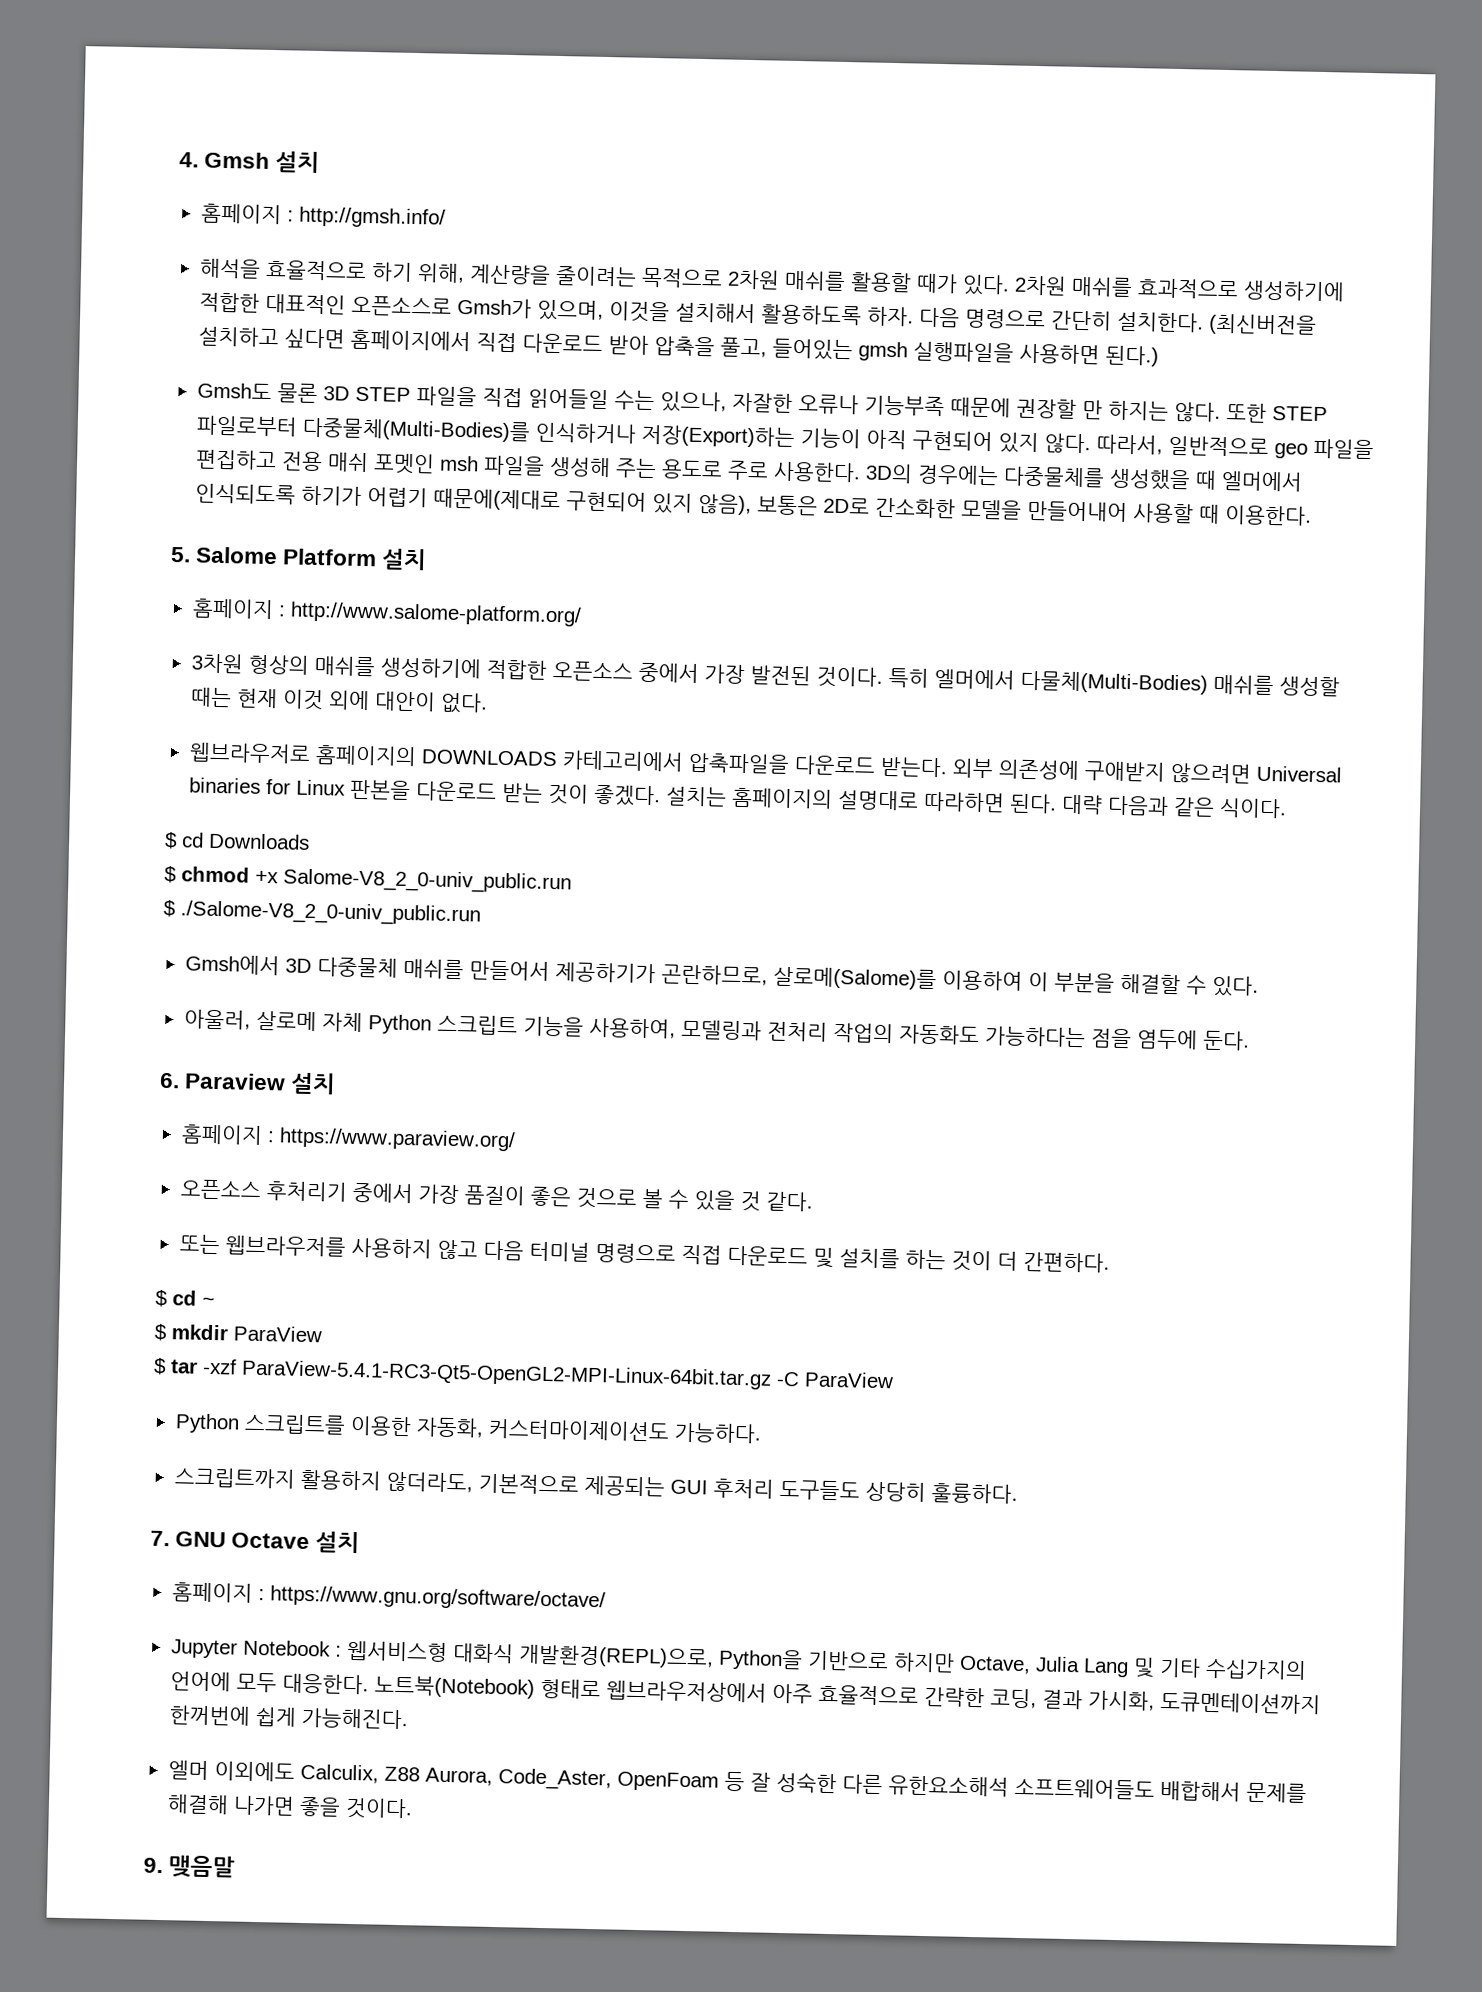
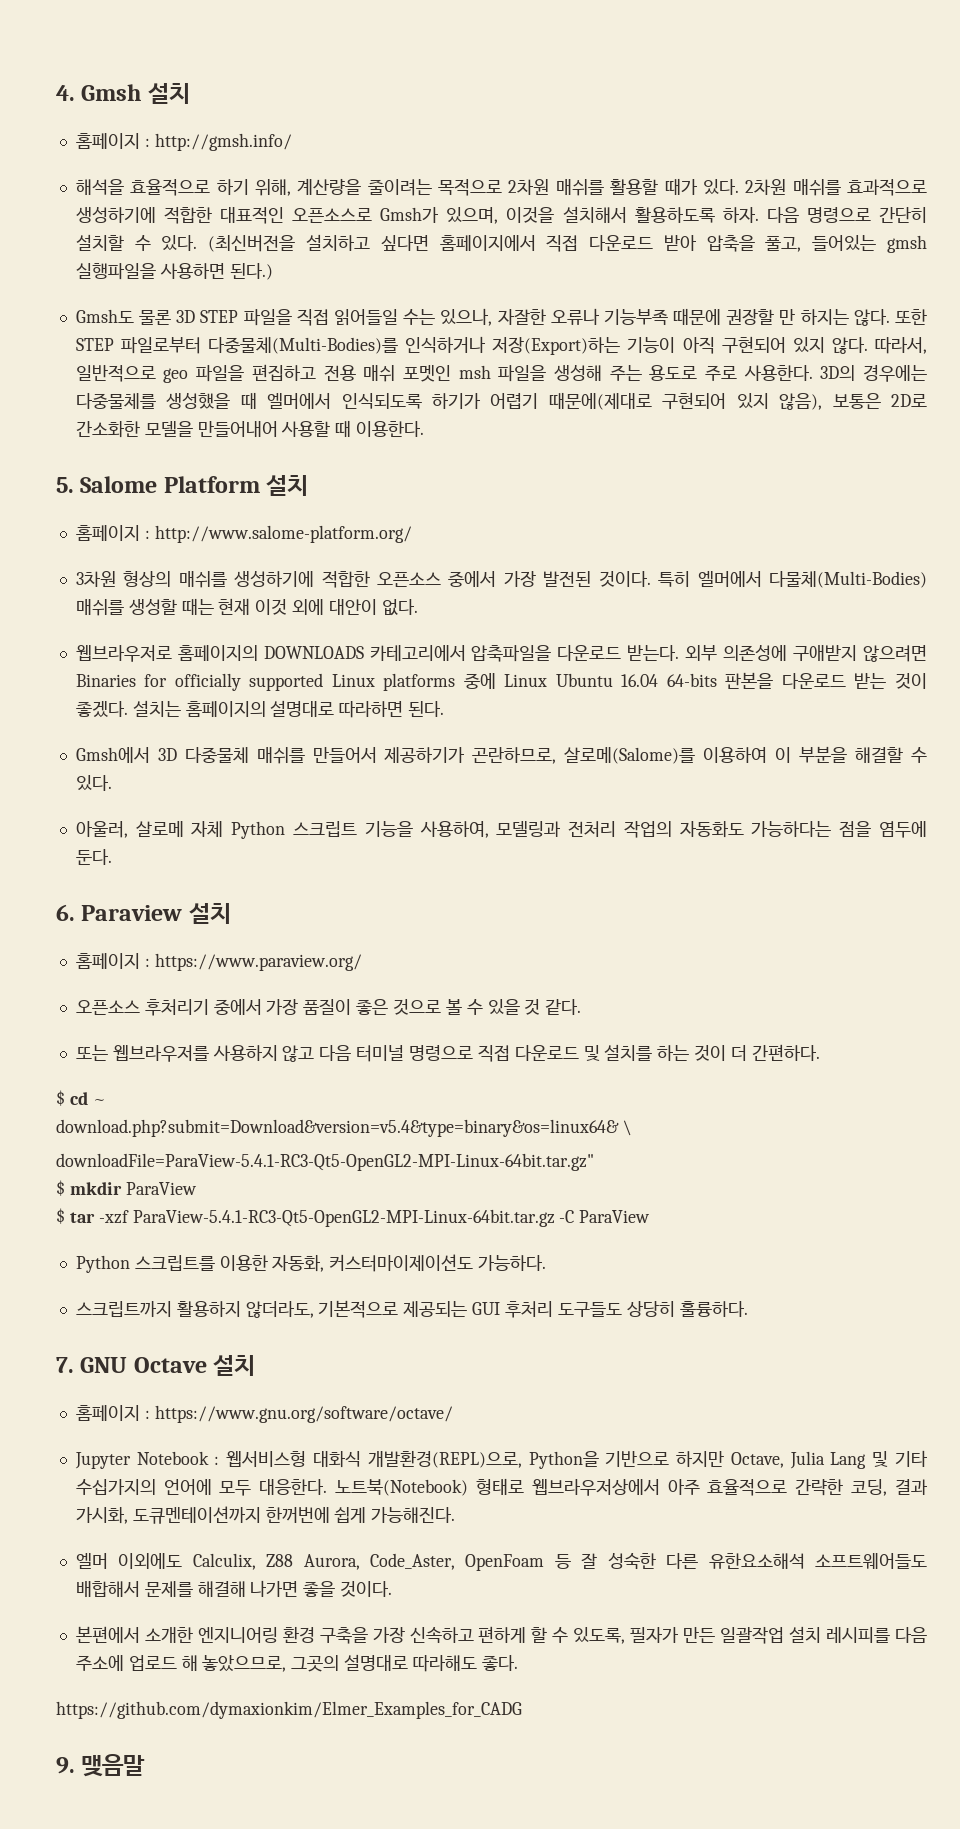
[1116,311,1204,333] 설치한다. -> [75,234,198,251] 설치할 수 있다.
[1255,765,1342,783] [188,777,346,796] Universal binaries for Linux -> [75,673,717,691] Binaries for officially supported Linux platforms 중에 Linux Ubuntu 16.04 64-bits
[1060,794,1287,819] [164,831,310,850] [164,865,572,895] [163,899,481,927] 대략 다음과 같은 식이다. // $ cd Downloads // $ chmod +x Salome-V8_2_0-univ_public.run // $ ./Salome-V8_2_0-univ_public.run -> (445, 709) none
(215, 1301) none -> [56,1119,632,1137] [56,1153,594,1171] // download.php?submit=Download&version=v5.4&type=binary&os=linux64& \ // downloadFile=ParaView-5.4.1-RC3-Qt5-OpenGL2-MPI-Linux-64bit.tar.gz"
(413, 1808) none -> [75,1626,928,1644] [75,1654,518,1672] [56,1701,522,1719] // 본편에서 소개한 엔지니어링 환경 구축을 가장 신속하고 편하게 할 수 있도록, 필자가 만든 일괄작업 설치 레시피를 다음 주소에 업로드 해 놓았으므로, 그곳의 설명대로 따라해도 좋다. // https://github.com/dymaxionkim/Elmer_Examples_for_CADG

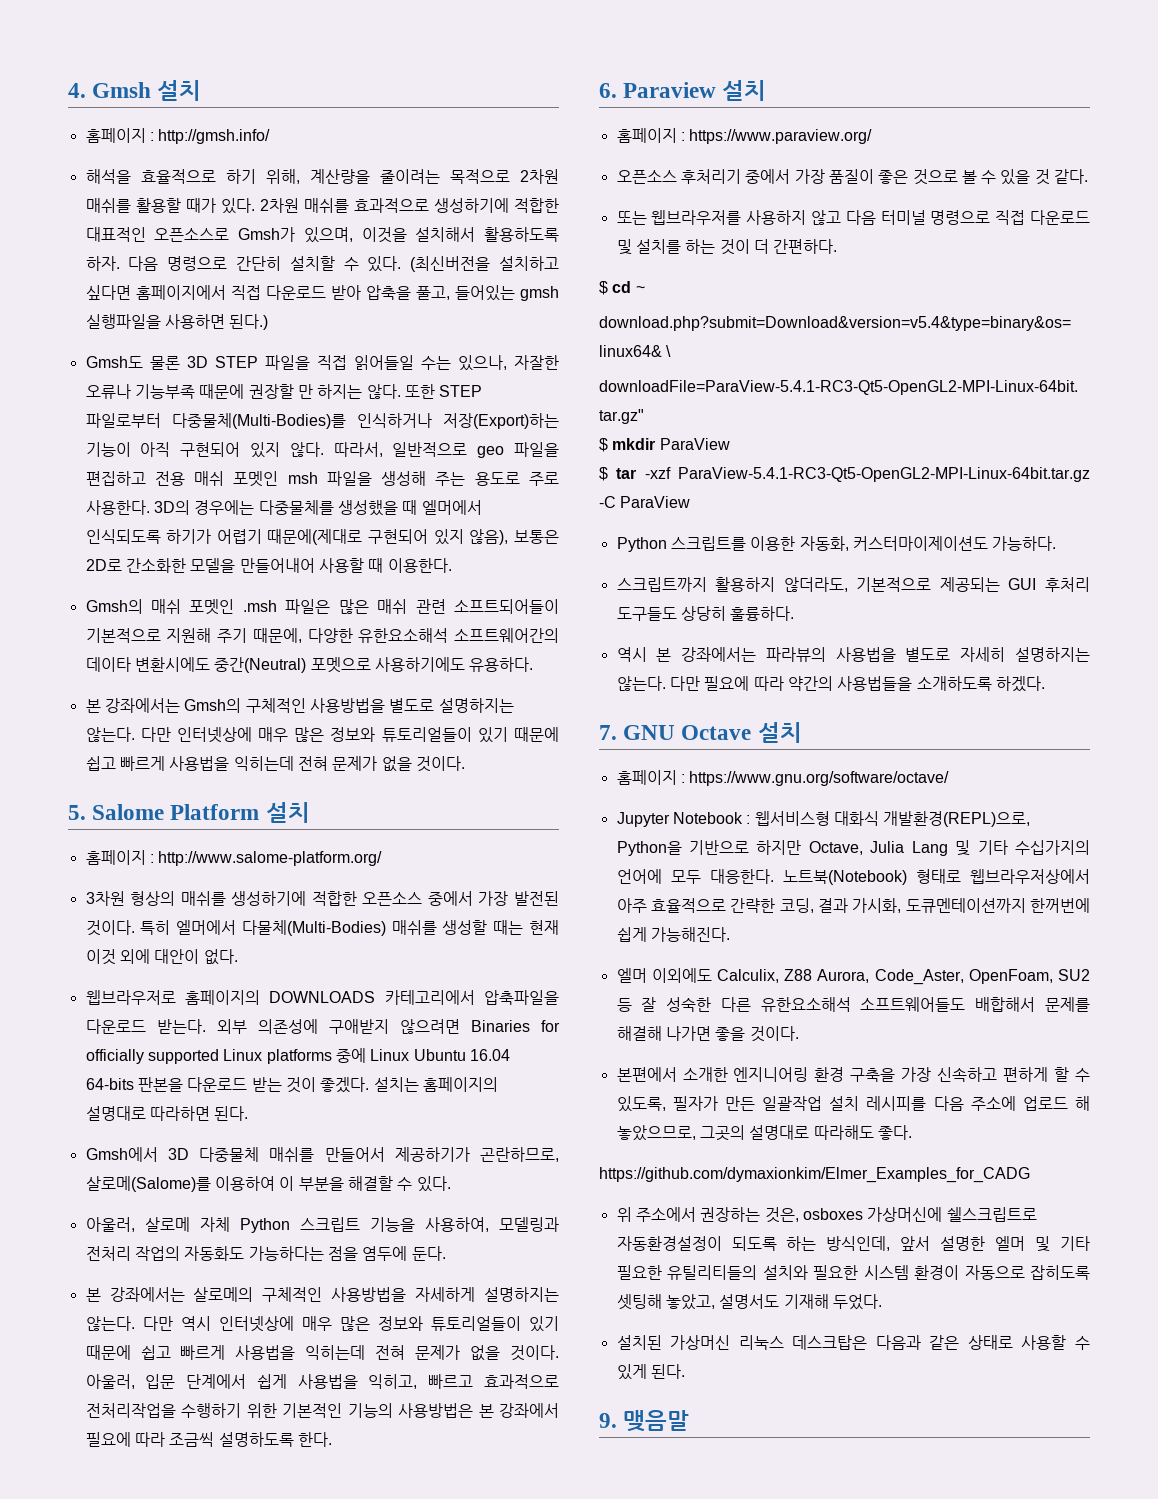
(425, 429) none -> [85,599,559,615] [85,628,559,643] [85,657,534,673] [85,698,514,713] [85,727,559,743] [85,756,465,772] // Gmsh의 매쉬 포멧인 .msh 파일은 많은 매쉬 관련 소프트되어들이 기본적으로 지원해 주기 때문에, 다양한 유한요소해석 소프트웨어간의 데이타 변환시에도 중간(Neutral) 포멧으로 사용하기에도 유용하다. // 본 강좌에서는 Gmsh의 구체적인 사용방법을 별도로 설명하지는 않는다. 다만 인터넷상에 매우 많은 정보와 튜토리얼들이 있기 때문에 쉽고 빠르게 사용법을 익히는데 전혀 문제가 없을 것이다.
(112, 857) none -> [85,1287,559,1302] [85,1316,559,1332] [85,1345,559,1361] [85,1374,559,1389] [85,1403,559,1418] [85,1432,332,1447] // 본 강좌에서는 살로메의 구체적인 사용방법을 자세하게 설명하지는 않는다. 다만 역시 인터넷상에 매우 많은 정보와 튜토리얼들이 있기 때문에 쉽고 빠르게 사용법을 익히는데 전혀 문제가 없을 것이다. 아울러, 입문 단계에서 쉽게 사용법을 익히고, 빠르고 효과적으로 전처리작업을 수행하기 위한 기본적인 기능의 사용방법은 본 강좌에서 필요에 따라 조금씩 설명하도록 한다.
(748, 1309) none -> [616,647,1090,662] [616,676,1045,692] // 역시 본 강좌에서는 파라뷰의 사용법을 별도로 자세히 설명하지는 않는다. 다만 필요에 따라 약간의 사용법들을 소개하도록 하겠다.
[465,1554,545,1571] OpenFoam -> [968,969,1090,984] OpenFoam, SU2
(522, 1710) none -> [616,1207,1037,1223] [616,1236,1090,1252] [616,1265,1090,1280] [616,1294,882,1310] [616,1335,1090,1350] [616,1364,685,1380] // 위 주소에서 권장하는 것은, osboxes 가상머신에 쉘스크립트로 자동환경설정이 되도록 하는 방식인데, 앞서 설명한 엘머 및 기타 필요한 유틸리티들의 설치와 필요한 시스템 환경이 자동으로 잡히도록 셋팅해 놓았고, 설명서도 기재해 두었다. // 설치된 가상머신 리눅스 데스크탑은 다음과 같은 상태로 사용할 수 있게 된다.

